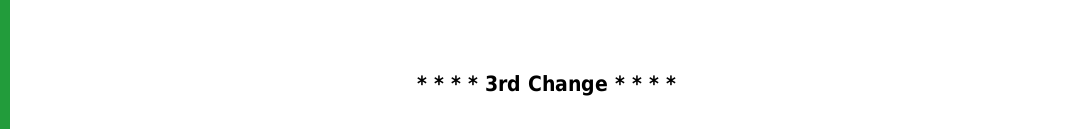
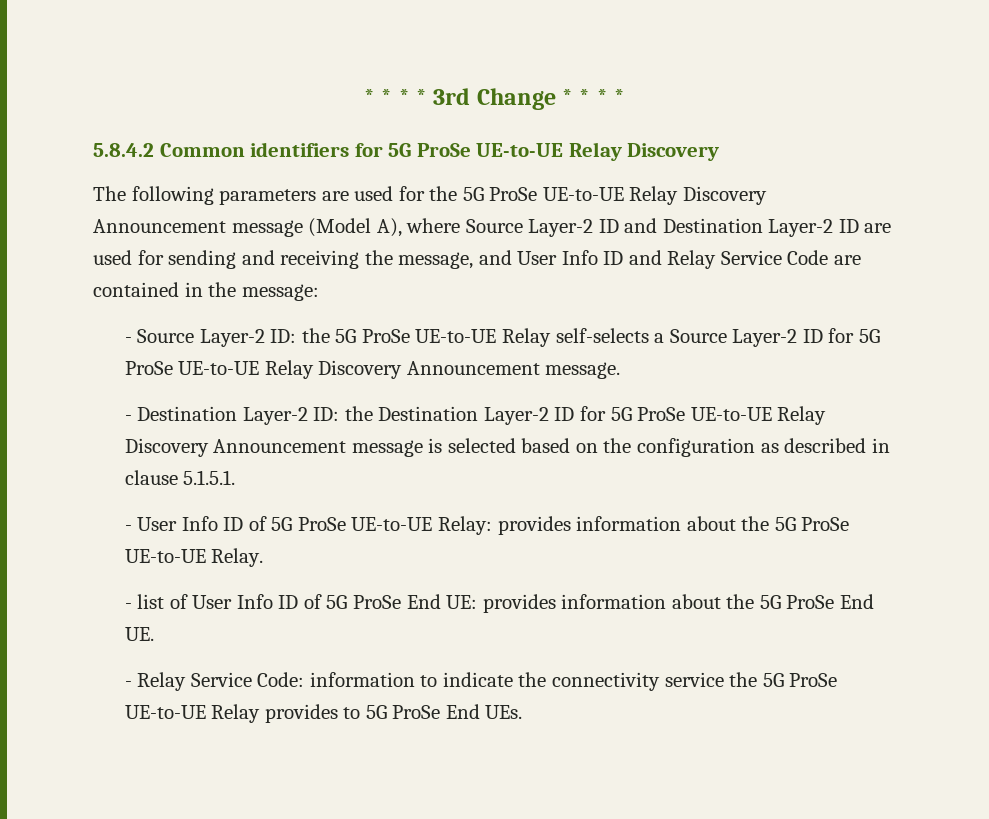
(676, 83) none -> [93,142,720,161] [93,186,767,205] [93,218,892,237] [93,250,862,269] [93,282,319,301] [124,328,880,347] [124,360,621,379] [124,406,827,425] [124,438,890,457] [124,470,236,485] [124,516,850,535] [124,548,264,567] [124,594,874,613] [124,627,154,641] [124,672,838,691] [124,704,523,723] // 5.8.4.2 Common identifiers for 5G ProSe UE-to-UE Relay Discovery // The following parameters are used for the 5G ProSe UE-to-UE Relay Discovery Announcement message (Model A), where Source Layer-2 ID and Destination Layer-2 ID are used for sending and receiving the message, and User Info ID and Relay Service Code are contained in the message: // - Source Layer-2 ID: the 5G ProSe UE-to-UE Relay self-selects a Source Layer-2 ID for 5G ProSe UE-to-UE Relay Discovery Announcement message. // - Destination Layer-2 ID: the Destination Layer-2 ID for 5G ProSe UE-to-UE Relay Discovery Announcement message is selected based on the configuration as described in clause 5.1.5.1. // - User Info ID of 5G ProSe UE-to-UE Relay: provides information about the 5G ProSe UE-to-UE Relay. // - list of User Info ID of 5G ProSe End UE: provides information about the 5G ProSe End UE. // - Relay Service Code: information to indicate the connectivity service the 5G ProSe UE-to-UE Relay provides to 5G ProSe End UEs.

